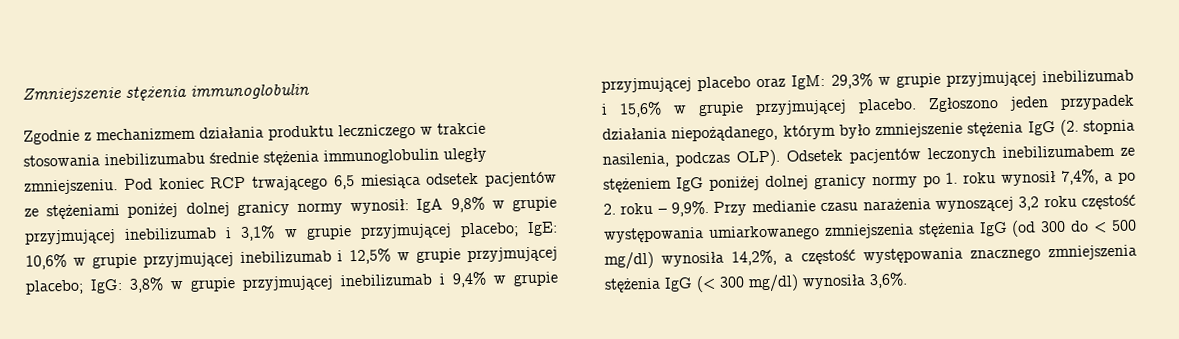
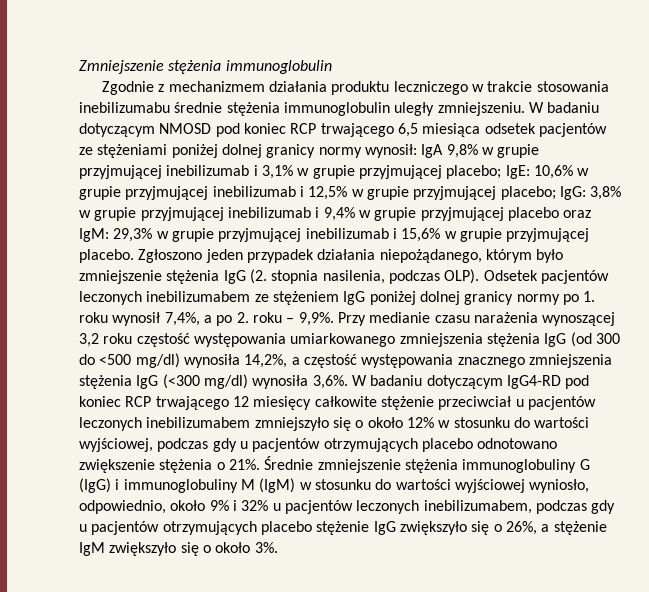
[123,178,153,190] Pod -> [528,102,600,113] [79,123,240,137] W badaniu dotyczącym NMOSD pod
[1093,219,1138,233] < 500 -> [99,354,132,365] <500
[696,275,745,293] (< 300 -> [162,374,200,389] (<300
(908, 280) none -> [351,375,590,389] [79,396,596,410] [79,417,590,431] [79,438,558,452] [79,456,590,473] [79,478,590,493] [79,500,616,514] [79,521,607,535] [79,542,278,556] W badaniu dotyczącym IgG4-RD pod koniec RCP trwającego 12 miesięcy całkowite stężenie przeciwciał u pacjentów leczonych inebilizumabem zmniejszyło się o około 12% w stosunku do wartości wyjściowej, podczas gdy u pacjentów otrzymujących placebo odnotowano zwiększenie stężenia o 21%. Średnie zmniejszenie stężenia immunoglobuliny G (IgG) i immunoglobuliny M (IgM) w stosunku do wartości wyjściowej wyniosło, odpowiednio, około 9% i 32% u pacjentów leczonych inebilizumabem, podczas gdy u pacjentów otrzymujących placebo stężenie IgG zwiększyło się o 26%, a stężenie IgM zwiększyło się o około 3%.

